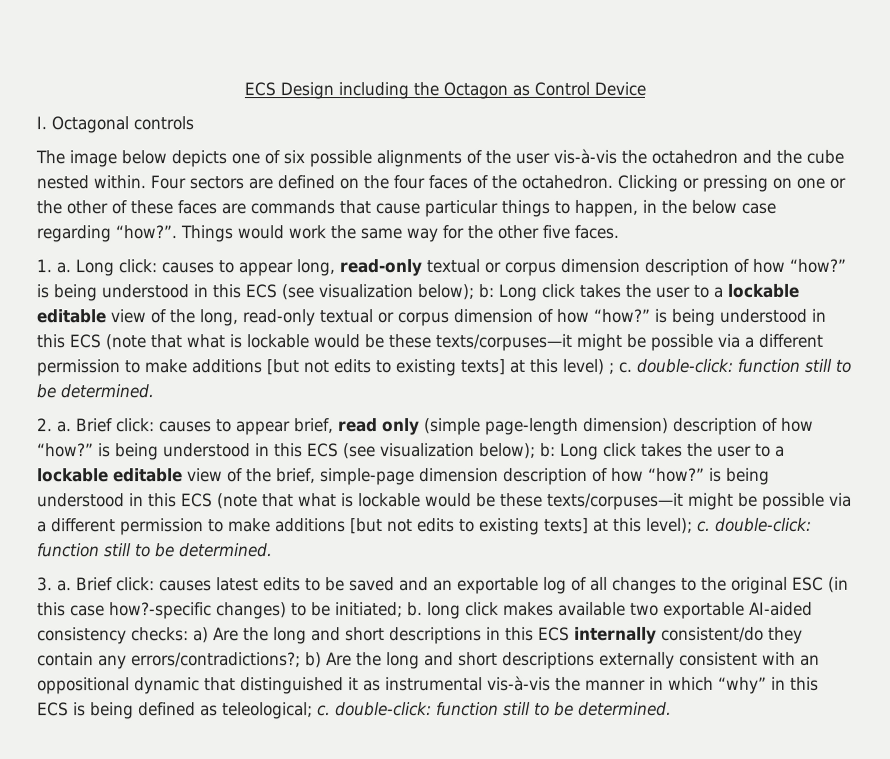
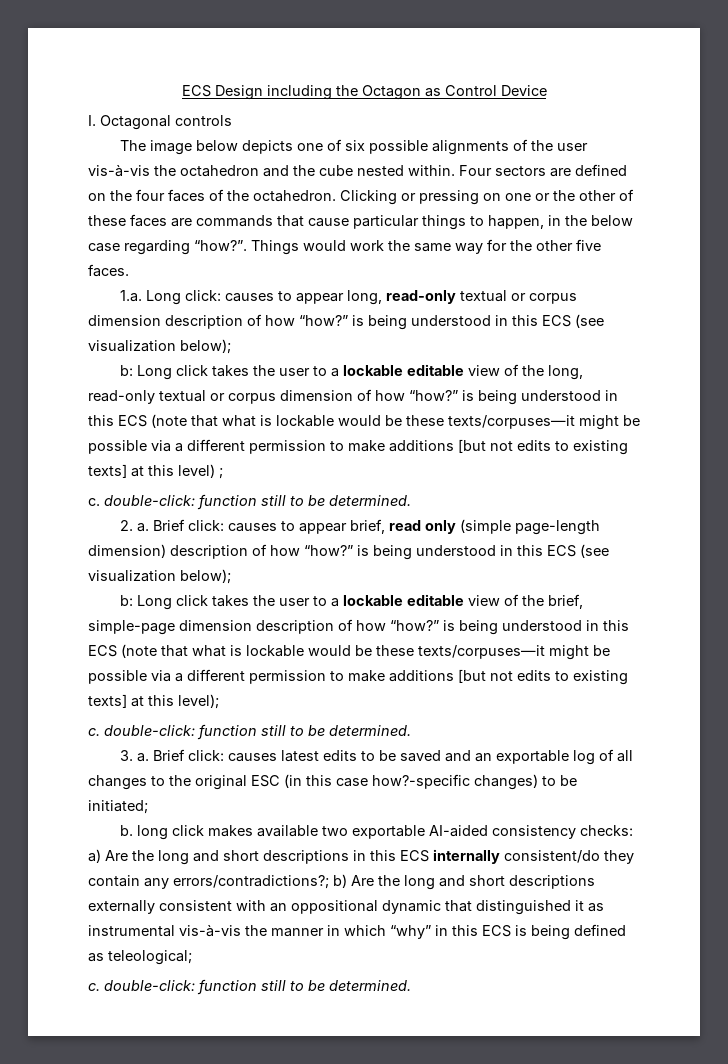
[36,259,71,274] 1. a. -> [119,290,142,302] 1.a.
(474, 292) none -> (231, 346) //
(614, 368) none -> (223, 473) //
(536, 450) none -> (231, 576) //
(693, 525) none -> (219, 701) //
(403, 610) none -> (148, 807) //
(313, 711) none -> (192, 957) //

